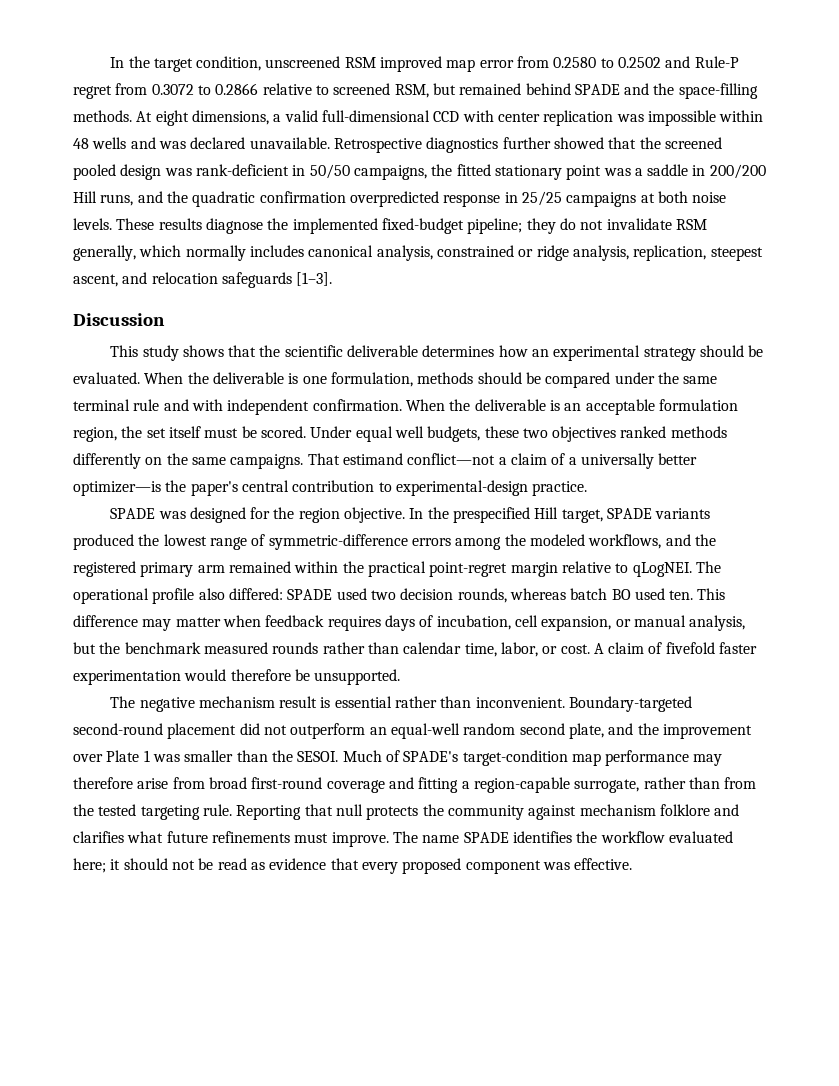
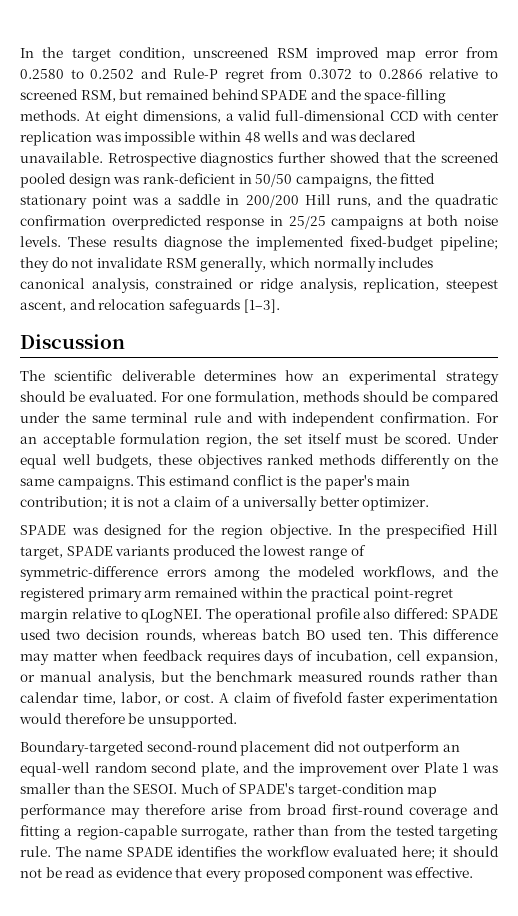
[110,345,281,361] This study shows that the -> [20,370,45,381] The
[144,372,299,384] When the deliverable is -> [161,392,184,402] For
[405,399,560,411] When the deliverable is -> [475,413,499,423] For
[522,428,548,438] two -> (192, 459) none
[307,453,496,465] That estimand conflict—not -> [137,475,411,490] [20,496,159,510] This estimand conflict is the paper's main contribution; it is not
[73,480,588,496] optimizer—is the paper's central contribution to experimental-design practice. -> [362,497,430,511] optimizer.
[110,696,565,712] The negative mechanism result is essential rather than inconvenient. -> (237, 720) none
[236,804,740,820] [73,831,389,847] Reporting that null protects the community against mechanism folklore and clarifies what future refinements must improve. -> (51, 851) none

